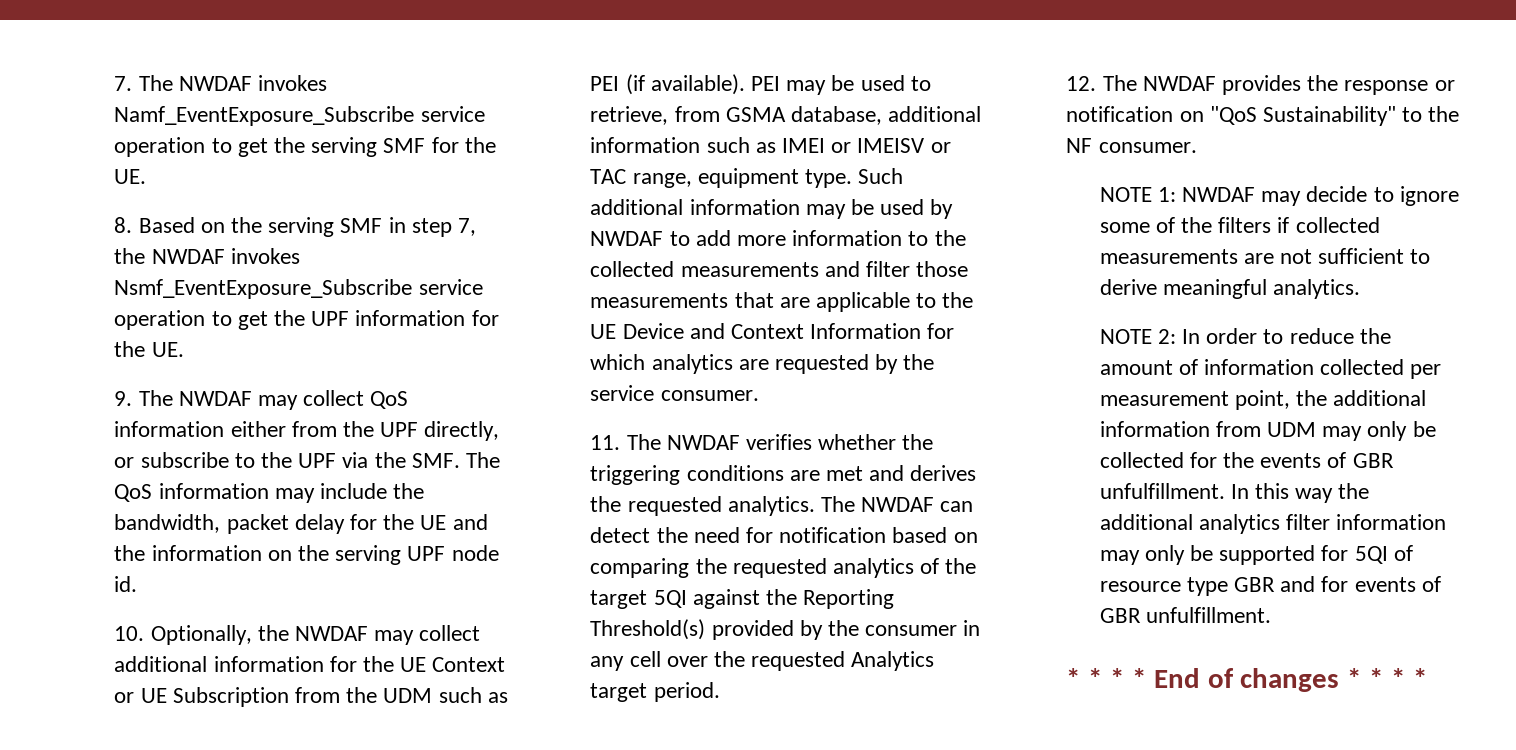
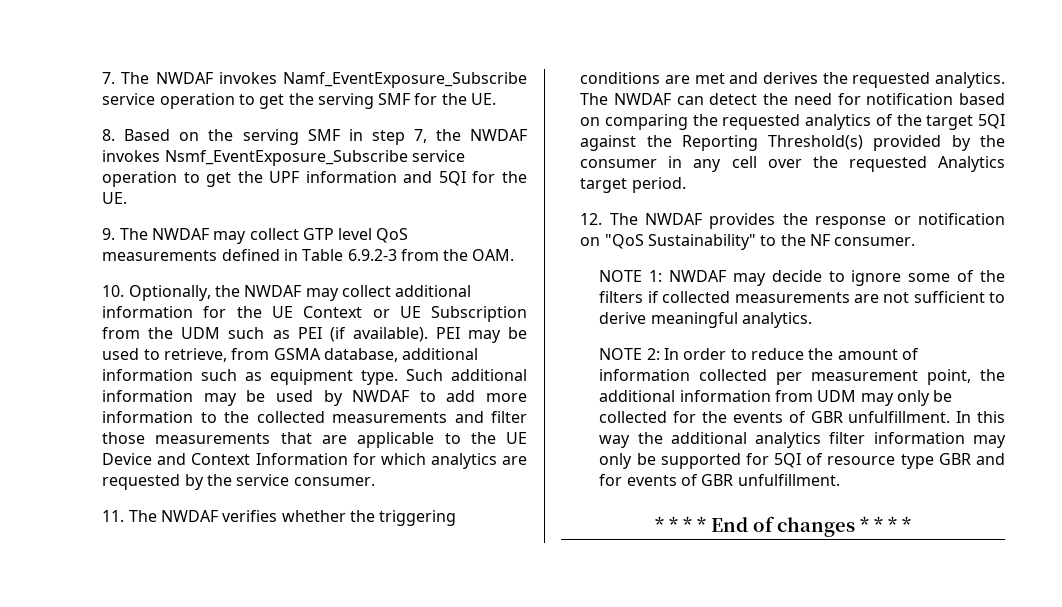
(466, 318) none -> [403,171,466,186] and 5QI
[370,391,409,409] [114,421,500,441] [114,452,500,468] [114,483,425,503] [114,514,488,534] [114,545,499,565] [114,576,138,592] QoS information either from the UPF directly, or subscribe to the UPF via the SMF. The QoS information may include the bandwidth, packet delay for the UE and the information on the serving UPF node id. -> [302,228,409,243] [102,249,515,261] GTP level QoS measurements defined in Table 6.9.2-3 from the OAM.
[781,138,951,153] [590,169,692,188] IMEI or IMEISV or TAC range, -> (263, 376) none

